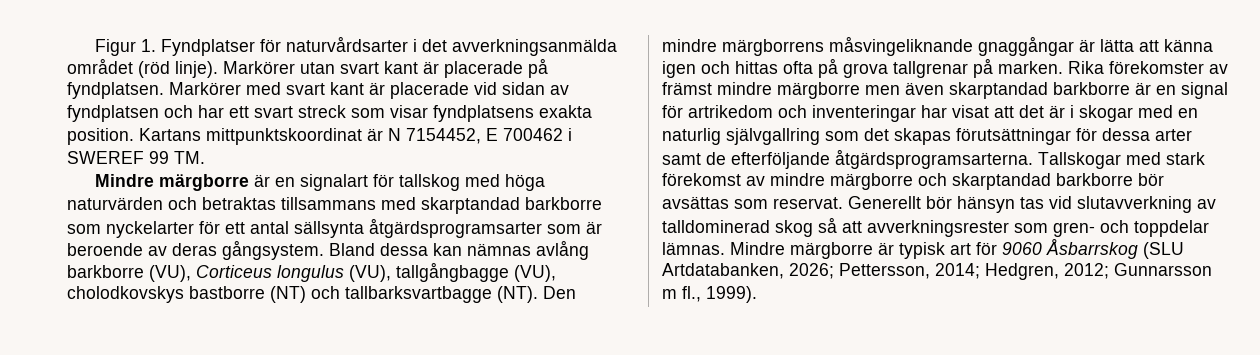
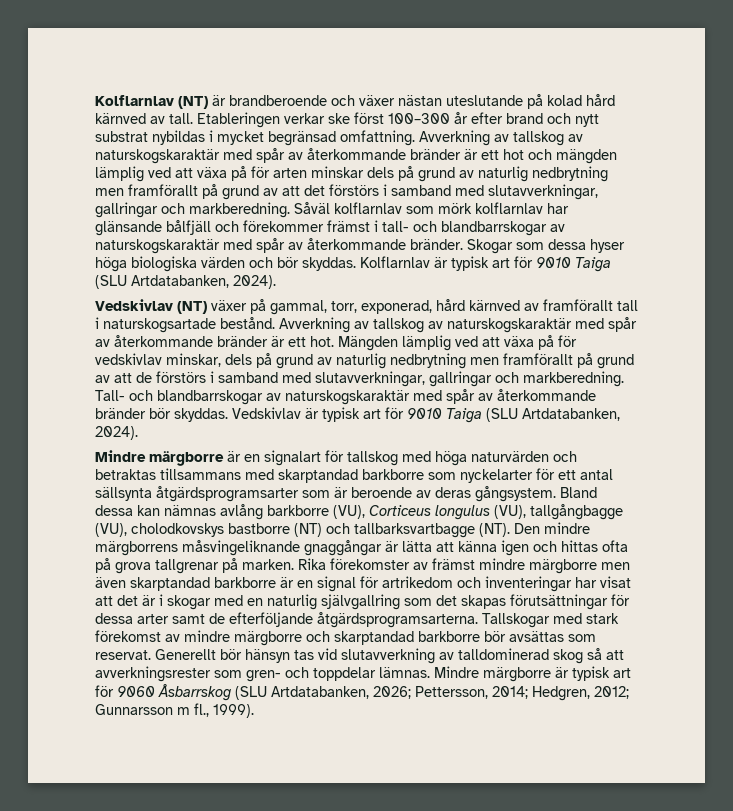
[94,36,617,56] [67,58,548,78] [67,82,569,99] [67,105,592,122] [67,128,572,145] [67,151,205,164] Figur 1. Fyndplatser för naturvårdsarter i det avverkningsanmälda området (röd linje). Markörer utan svart kant är placerade på fyndplatsen. Markörer med svart kant är placerade vid sidan av fyndplatsen och har ett svart streck som visar fyndplatsens exakta position. Kartans mittpunktskoordinat är N 7154452, E 700462 i SWEREF 99 TM. -> [95,94,615,109] [95,112,599,128] [95,130,583,146] [95,148,617,164] [95,166,608,182] [95,184,598,200] [95,202,569,218] [95,220,565,236] [95,238,625,254] [95,256,611,272] [95,275,276,289] [95,299,638,315] [95,317,637,333] [95,335,577,351] [95,353,634,369] [95,371,624,387] [95,389,596,405] [95,407,620,423] [95,426,138,440] Kolflarnlav (NT) är brandberoende och växer nästan uteslutande på kolad hård kärnved av tall. Etableringen verkar ske först 100–300 år efter brand och nytt substrat nybildas i mycket begränsad omfattning. Avverkning av tallskog av naturskogskaraktär med spår av återkommande bränder är ett hot och mängden lämplig ved att växa på för arten minskar dels på grund av naturlig nedbrytning men framförallt på grund av att det förstörs i samband med slutavverkningar, gallringar och markberedning. Såväl kolflarnlav som mörk kolflarnlav har glänsande bålfjäll och förekommer främst i tall- och blandbarrskogar av naturskogskaraktär med spår av återkommande bränder. Skogar som dessa hyser höga biologiska värden och bör skyddas. Kolflarnlav är typisk art för 9010 Taiga (SLU Artdatabanken, 2024). // Vedskivlav (NT) växer på gammal, torr, exponerad, hård kärnved av framförallt tall i naturskogsartade bestånd. Avverkning av tallskog av naturskogskaraktär med spår av återkommande bränder är ett hot. Mängden lämplig ved att växa på för vedskivlav minskar, dels på grund av naturlig nedbrytning men framförallt på grund av att de förstörs i samband med slutavverkningar, gallringar och markberedning. Tall- och blandbarrskogar av naturskogskaraktär med spår av återkommande bränder bör skyddas. Vedskivlav är typisk art för 9010 Taiga (SLU Artdatabanken, 2024).

